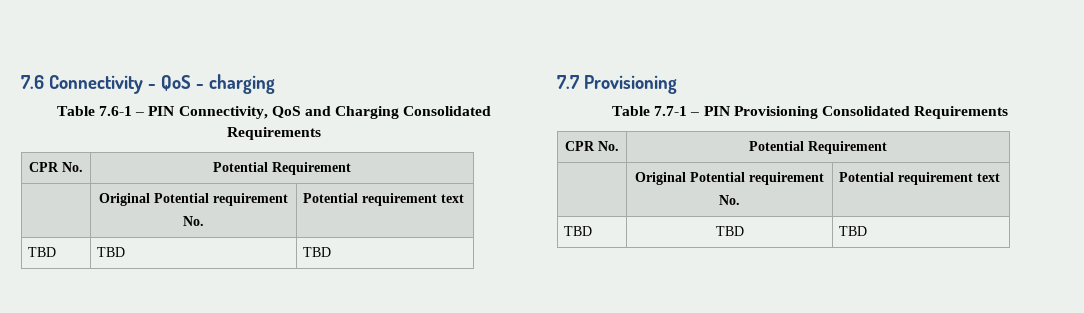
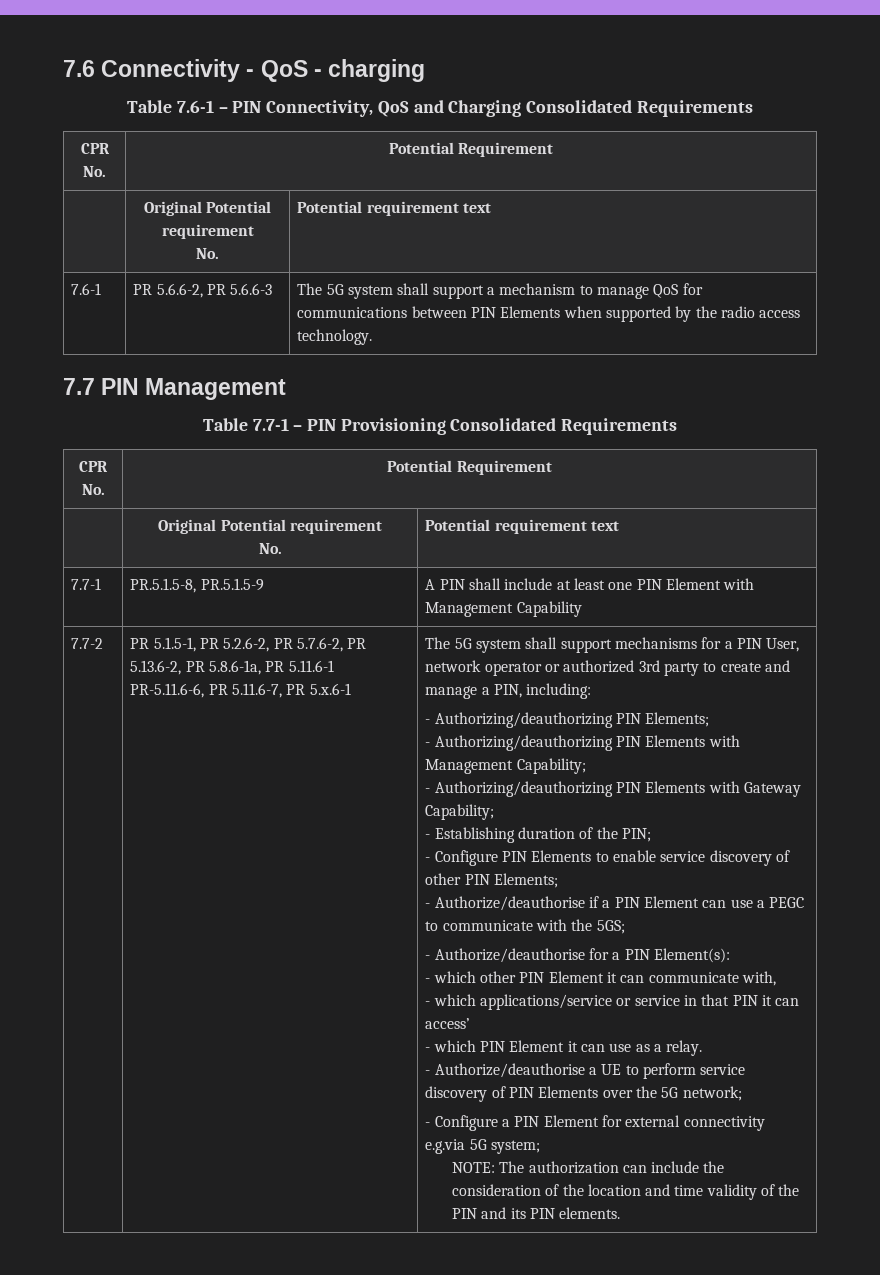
[27,247,56,257] [96,247,125,257] [302,247,331,257] TBD | TBD | TBD -> [71,283,102,295] [133,283,273,298] [297,283,703,299] [297,306,801,322] [297,329,373,345] 7.6-1 | PR 5.6.6-2, PR 5.6.6-3 | The 5G system shall support a mechanism to manage QoS for communications between PIN Elements when supported by the radio access technology.
[583,75,677,94] Provisioning -> [101,378,287,400] PIN Management
[563,226,592,236] [715,226,744,236] [838,226,867,236] TBD | TBD | TBD -> [71,578,102,590] [130,578,264,593] [425,578,755,590] [425,601,582,617] [71,638,104,649] [130,637,367,652] [130,660,334,675] [130,683,351,698] [425,637,800,653] [425,660,790,676] [425,683,592,699] [425,712,710,728] [425,735,740,751] [425,758,586,774] [425,781,801,797] [425,804,495,820] [425,827,651,843] [425,850,790,866] [425,873,558,888] [425,896,805,911] [425,919,625,934] [425,948,730,963] [425,971,776,986] [425,994,800,1010] [425,1018,471,1029] [425,1040,703,1056] [425,1063,746,1079] [425,1086,742,1102] [425,1115,765,1131] [425,1139,540,1154] [451,1161,725,1174] [451,1184,800,1200] [451,1207,621,1219] 7.7-1 | PR.5.1.5-8, PR.5.1.5-9 | A PIN shall include at least one PIN Element with Management Capability // 7.7-2 | PR 5.1.5-1, PR 5.2.6-2, PR 5.7.6-2, PR 5.13.6-2, PR 5.8.6-1a, PR 5.11.6-1 PR-5.11.6-6, PR 5.11.6-7, PR 5.x.6-1 | The 5G system shall support mechanisms for a PIN User, network operator or authorized 3rd party to create and manage a PIN, including: // - Authorizing/deauthorizing PIN Elements; // - Authorizing/deauthorizing PIN Elements with Management Capability; // - Authorizing/deauthorizing PIN Elements with Gateway Capability; // - Establishing duration of the PIN; // - Configure PIN Elements to enable service discovery of other PIN Elements; // - Authorize/deauthorise if a PIN Element can use a PEGC to communicate with the 5GS; // - Authorize/deauthorise for a PIN Element(s): // - which other PIN Element it can communicate with, // - which applications/service or service in that PIN it can access’ // - which PIN Element it can use as a relay. // - Authorize/deauthorise a UE to perform service discovery of PIN Elements over the 5G network; // - Configure a PIN Element for external connectivity e.g.via 5G system; // NOTE: The authorization can include the consideration of the location and time validity of the PIN and its PIN elements.

